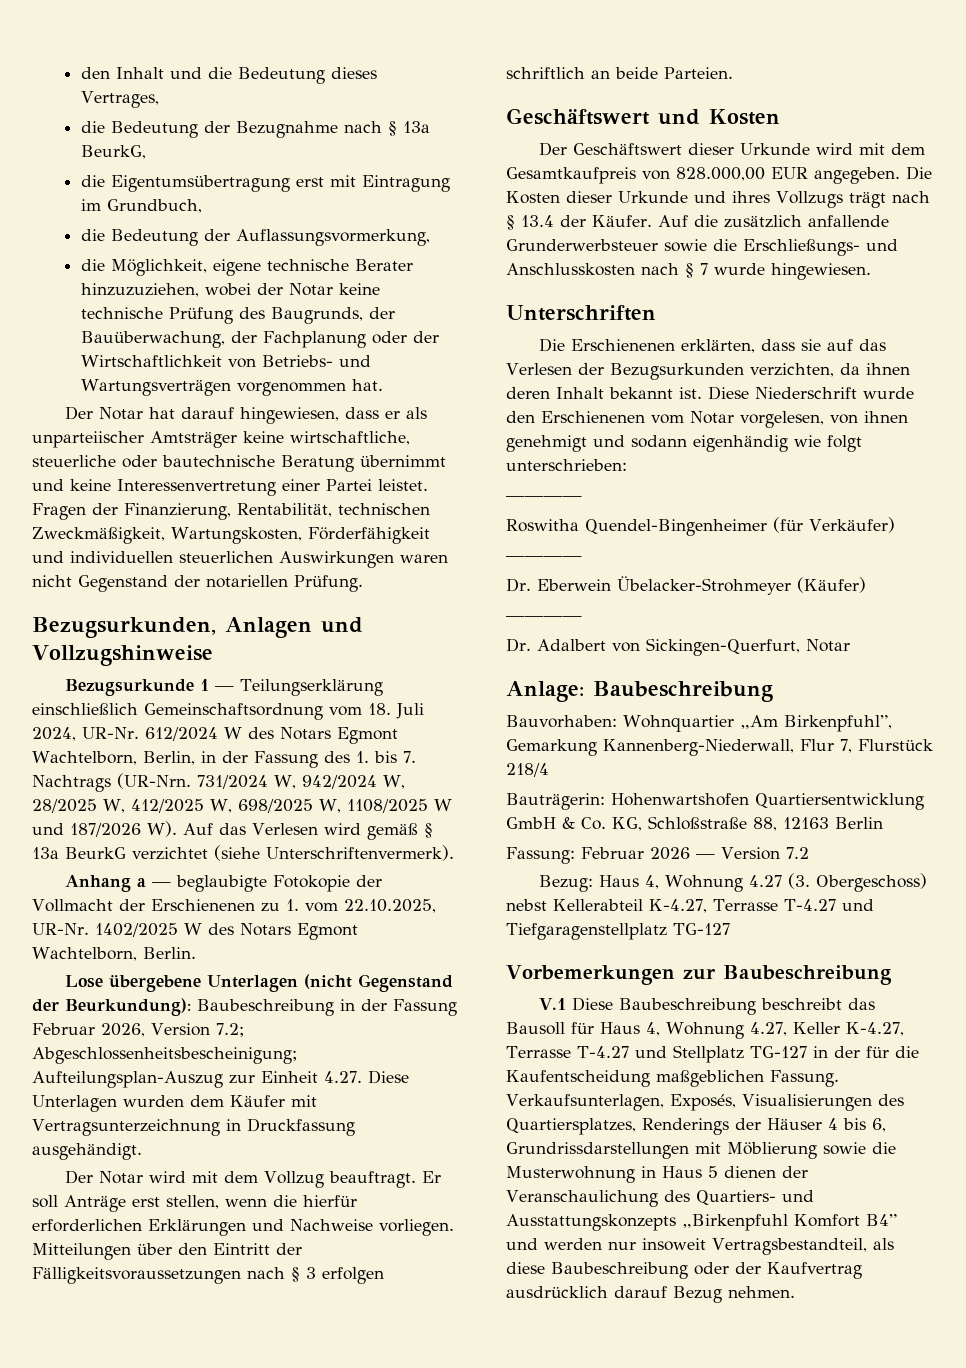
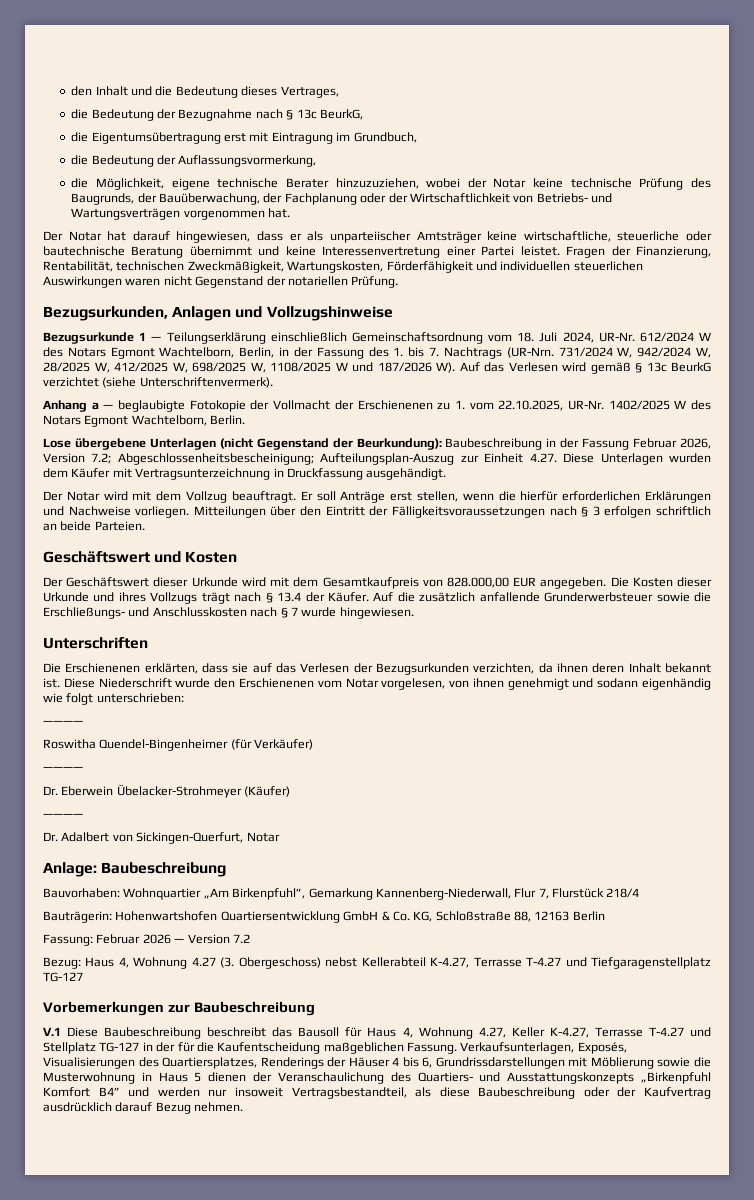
[402,121,430,133] 13a -> [296,109,317,119] 13c
[32,847,59,859] 13a -> [646,362,667,372] 13c

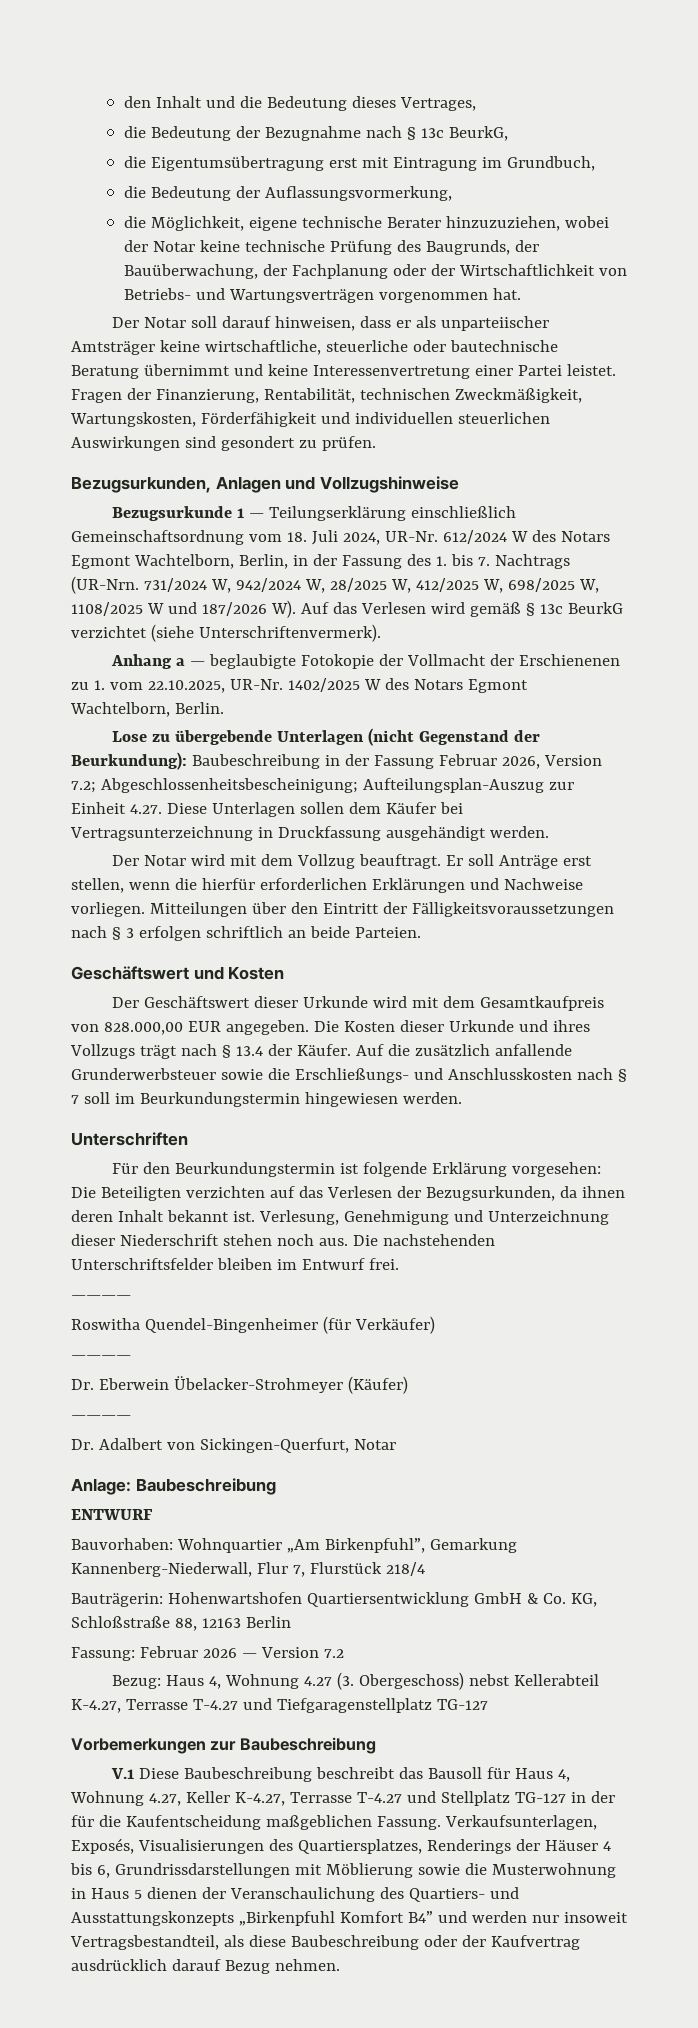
[107,231,251,243] hat darauf hingewiesen, -> [190,316,355,331] soll darauf hinweisen,
[125,276,399,288] waren nicht Gegenstand der notariellen Prüfung. -> [184,436,376,451] sind gesondert zu prüfen.
[74,438,146,450] übergebene -> [151,730,272,745] zu übergebende
[669,453,712,463] wurden -> [299,802,344,814] sollen
[112,468,132,478] mit -> [439,802,463,814] bei
[366,468,447,480] ausgehändigt. -> [385,826,549,841] ausgehändigt werden.
[301,607,414,619] [43,637,148,649] [43,663,249,674] wurde hingewiesen. // Unterschriften // Die Erschienenen erklärten, dass sie -> [83,1092,462,1107] [71,1132,188,1146] [111,1162,601,1177] [71,1186,265,1201] soll im Beurkundungstermin hingewiesen werden. // Unterschriften // Für den Beurkundungstermin ist folgende Erklärung vorgesehen: Die Beteiligten verzichten
[376,663,535,675] Bezugsurkunden verzichten, -> [425,1186,555,1201] Bezugsurkunden,
[63,678,712,690] [43,693,184,705] Diese Niederschrift wurde den Erschienenen vom Notar vorgelesen, von ihnen genehmigt und sodann eigenhändig wie folgt unterschrieben: -> [258,1210,609,1225] [71,1234,495,1246] [71,1258,399,1270] Verlesung, Genehmigung und Unterzeichnung dieser Niederschrift stehen noch aus. Die nachstehenden Unterschriftsfelder bleiben im Entwurf frei.
(227, 869) none -> [71,1509,153,1520] // ENTWURF

